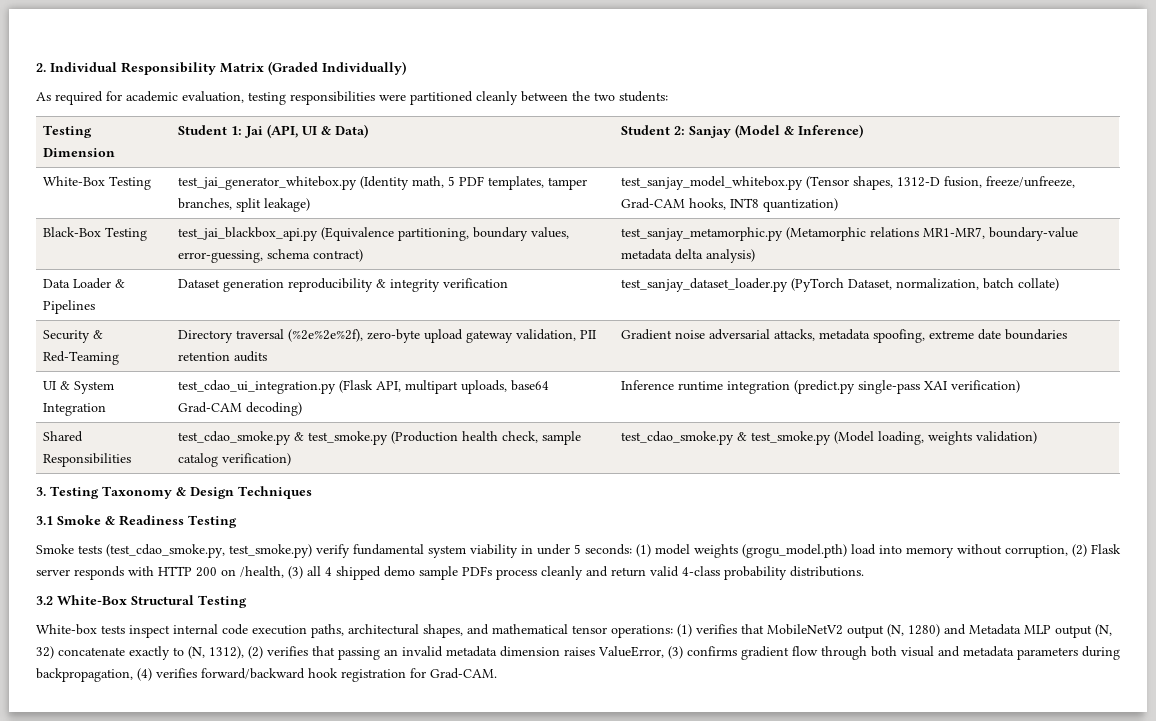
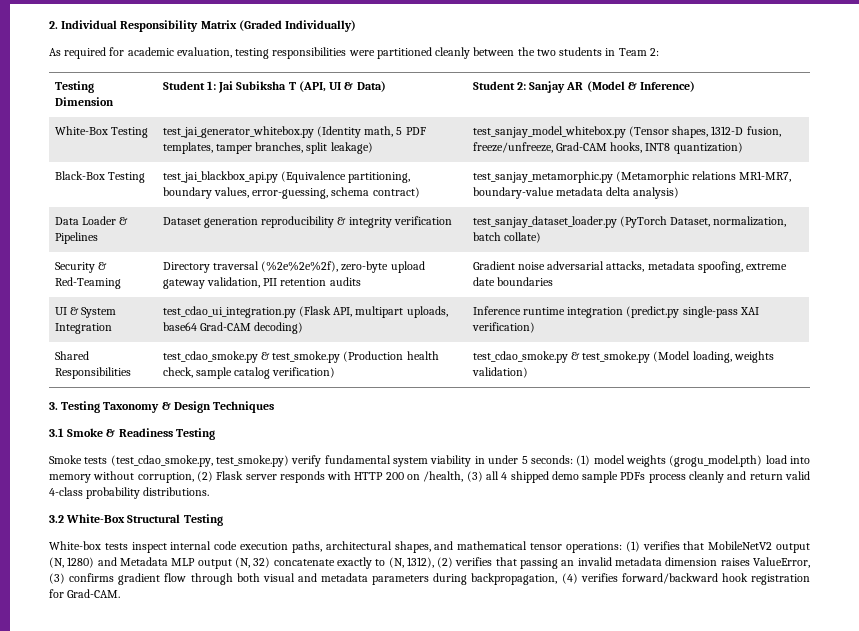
[619,91,668,102] students: -> [559,47,659,56] students in Team 2:
(263, 132) none -> [236,81,296,90] Subiksha T
(731, 132) none -> [566,82,584,90] AR

